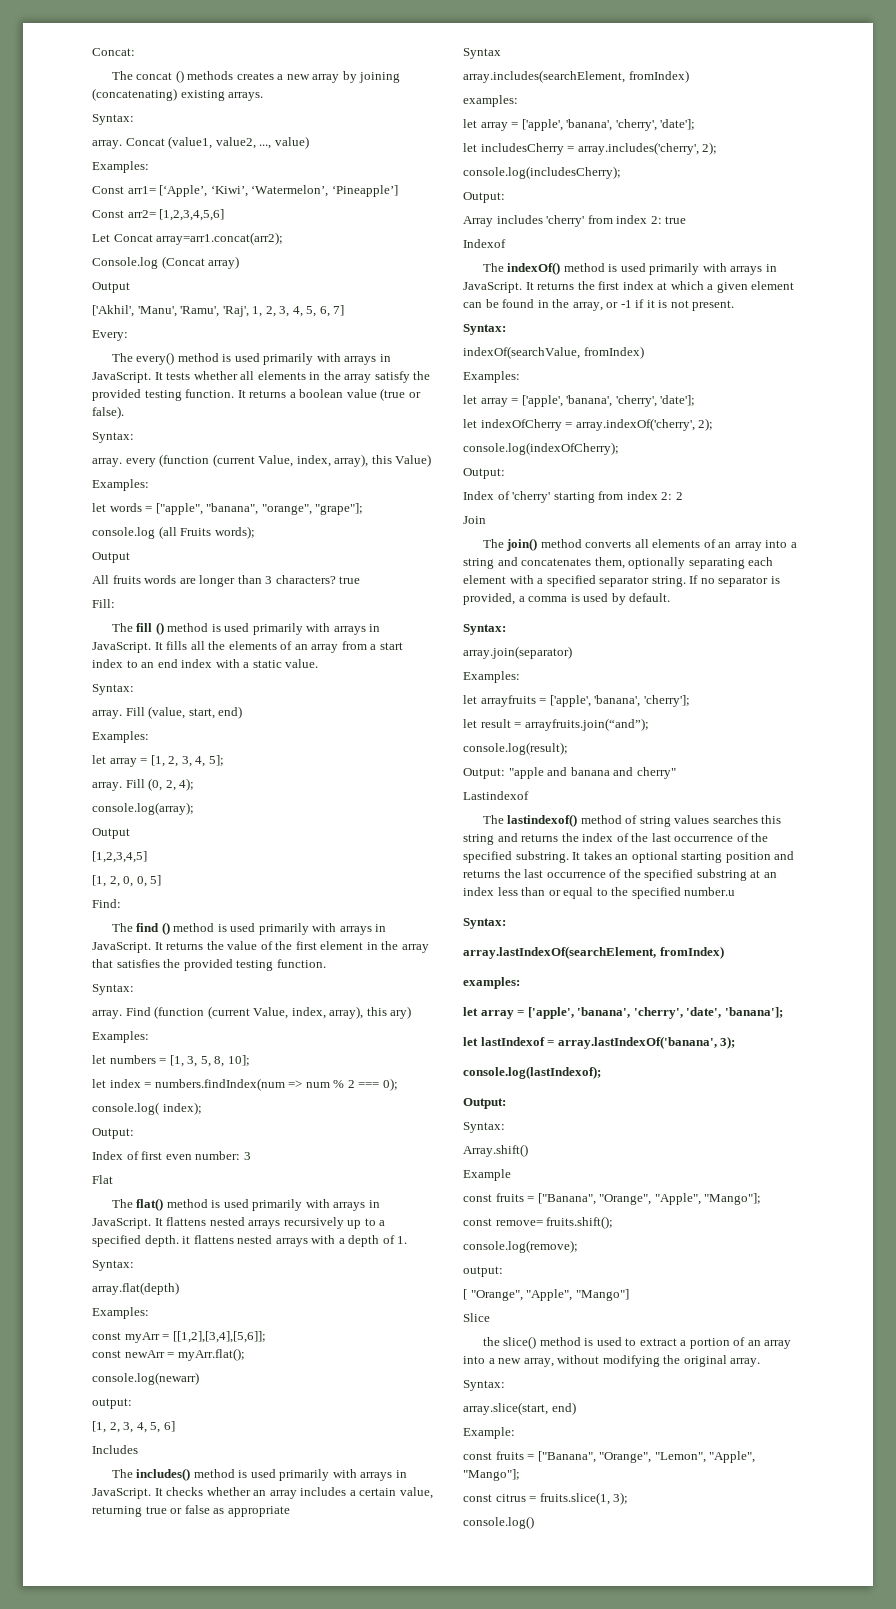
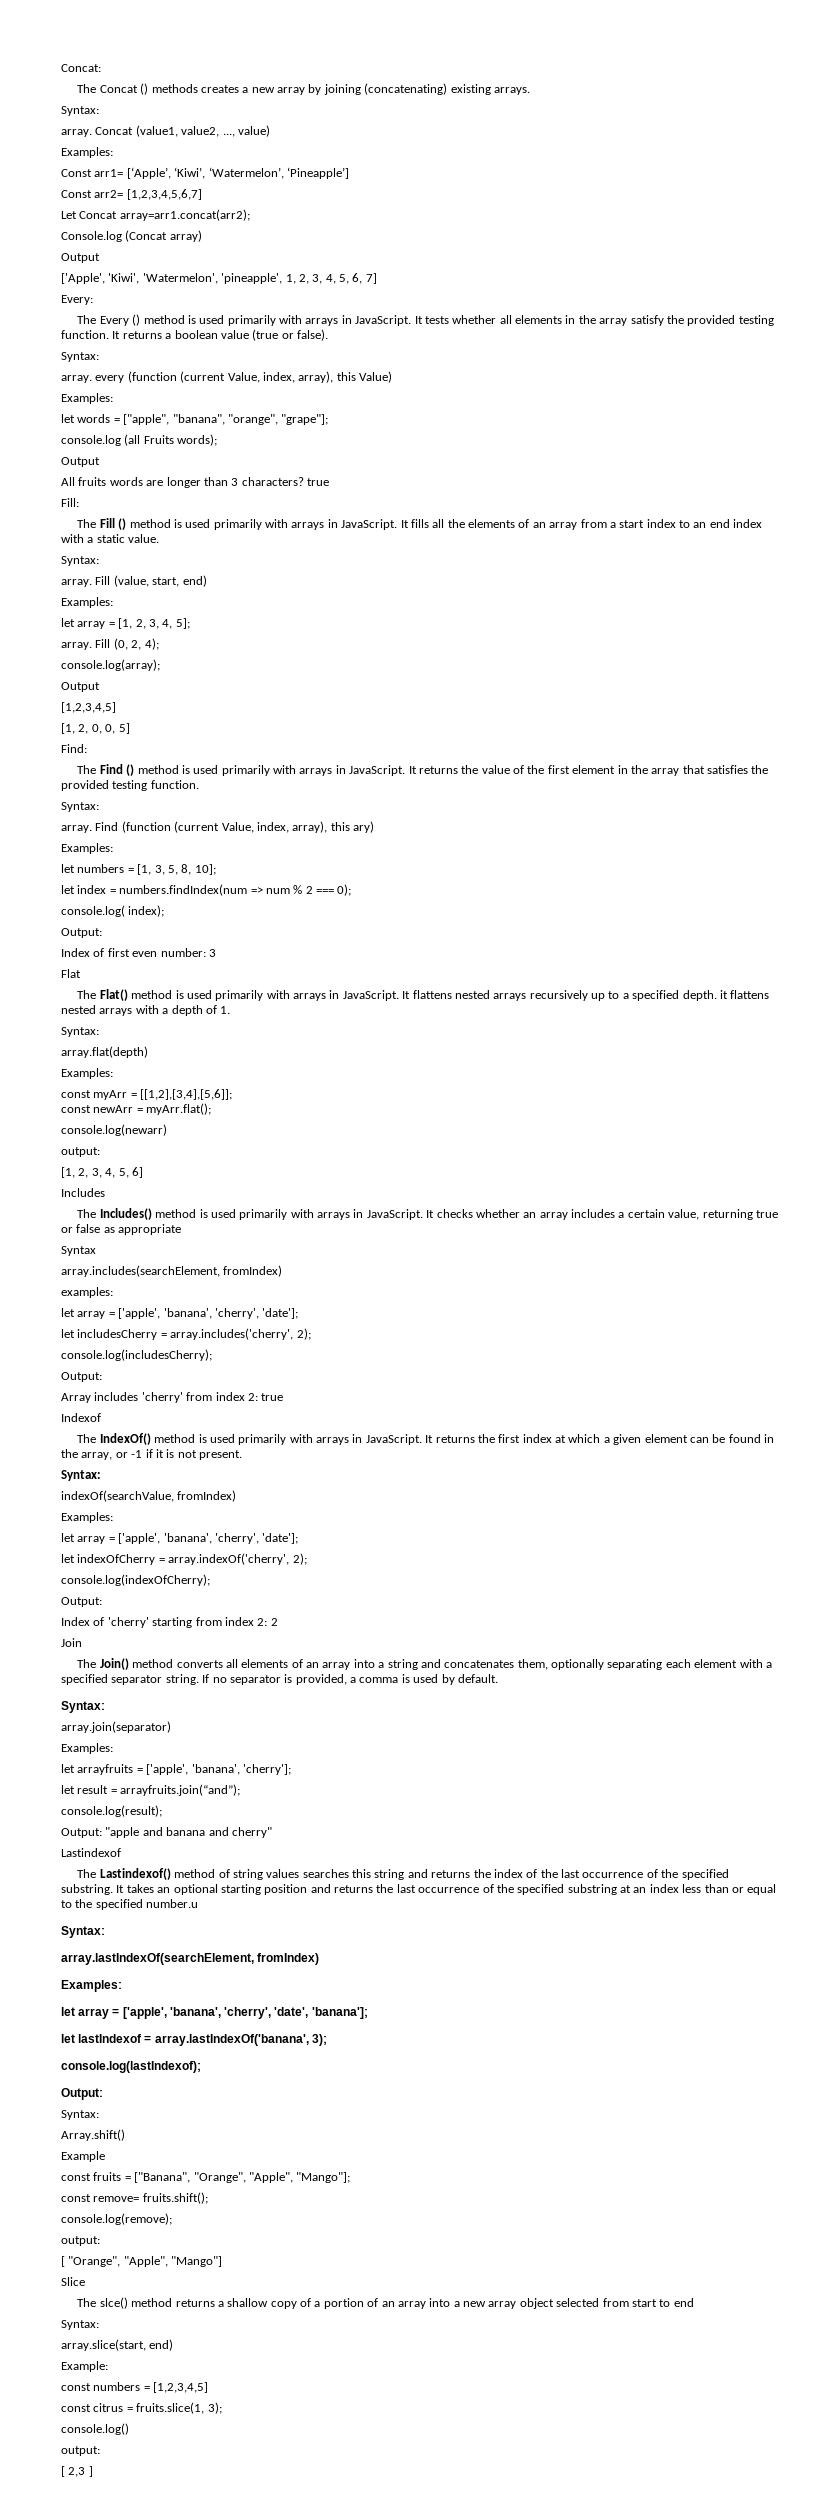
[136,72,173,80] concat -> [99,85,138,93] Concat
[159,209,225,221] [1,2,3,4,5,6] -> [126,189,202,200] [1,2,3,4,5,6,7]
[92,305,249,317] ['Akhil', 'Manu', 'Ramu', 'Raj', -> [61,273,283,284] ['Apple', 'Kiwi', 'Watermelon', 'pineapple',
[136,352,175,365] every() -> [99,314,141,326] Every ()
[136,623,153,632] fill -> [99,518,115,528] Fill
[136,923,160,932] find -> [99,764,123,774] Find
[136,1198,164,1211] flat() -> [99,989,128,1001] Flat()
[136,1468,191,1481] includes() -> [99,1208,152,1220] Includes()
[507,262,561,275] indexOf() -> [99,1433,151,1445] IndexOf()
[506,538,538,551] join() -> [99,1658,129,1670] Join()
[507,814,578,827] lastindexof() -> [99,1868,171,1880] Lastindexof()
[463,977,520,989] examples: -> [61,1980,122,1992] Examples:
[482,1336,677,1349] the slice() method is used to extract -> [77,2297,312,2309] The slce() method returns a shallow copy of
[523,1355,761,1367] array, without modifying the original array. -> [488,2298,694,2309] array object selected from start to end
[495,1451,756,1463] [463,1469,520,1481] fruits = ["Banana", "Orange", "Lemon", "Apple", "Mango"]; -> [93,2382,209,2393] numbers = [1,2,3,4,5]
(534, 1522) none -> [61,2446,100,2456] [61,2466,93,2477] // output: // [ 2,3 ]

